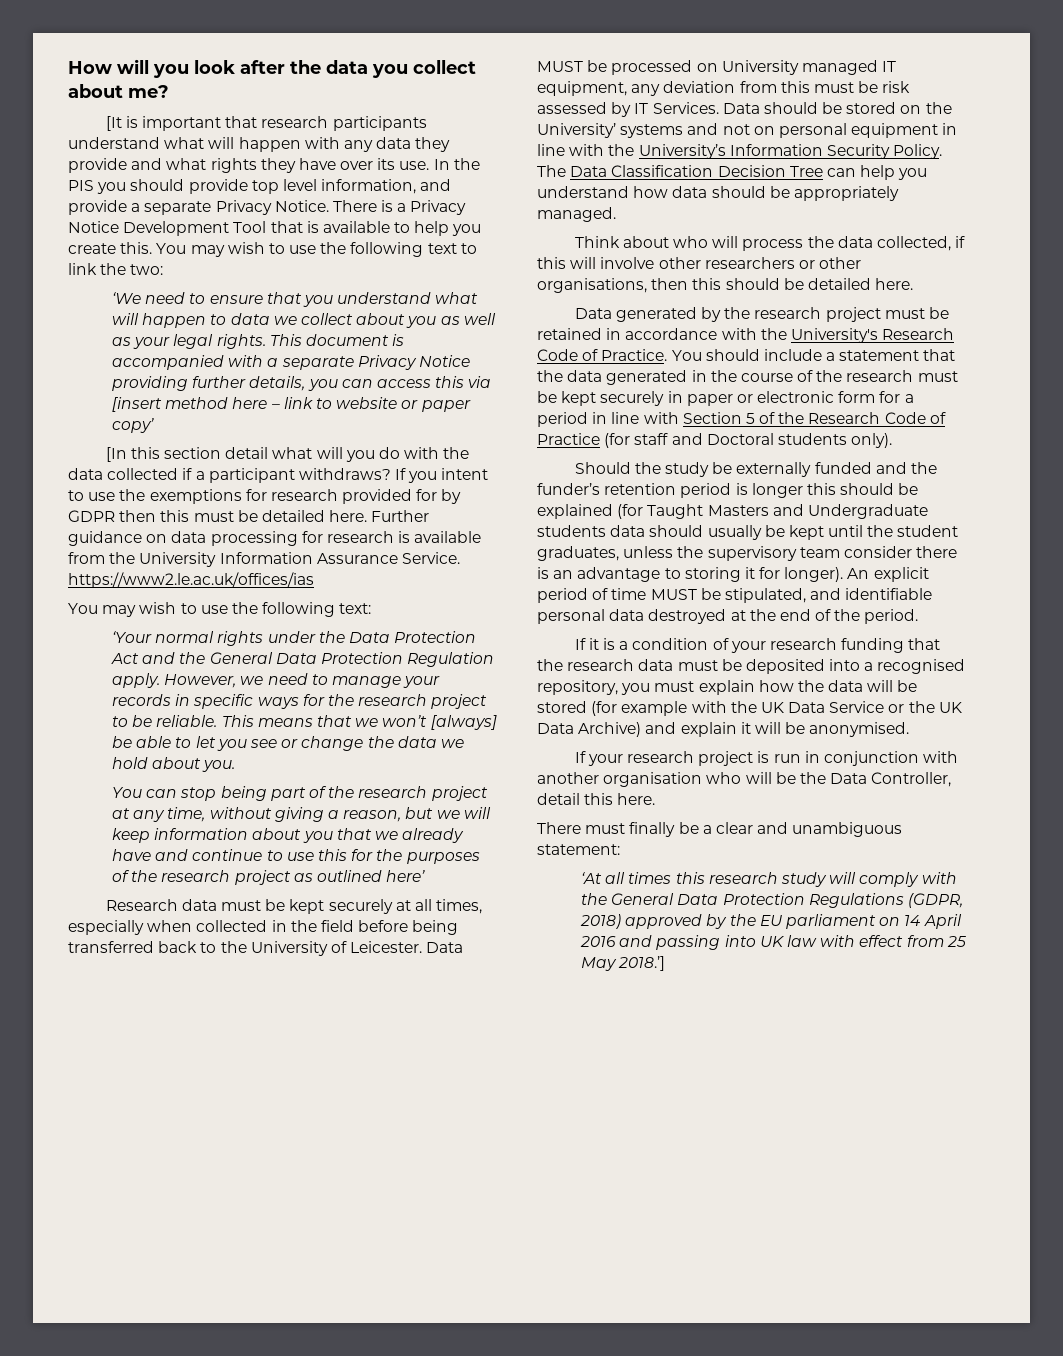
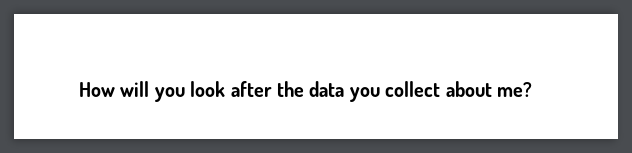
[105,116,427,131] [68,137,451,152] [68,158,480,173] [68,179,452,194] [68,200,467,215] [68,221,482,236] [68,242,477,257] [68,263,164,275] [112,292,479,307] [112,313,496,328] [112,334,405,349] [112,355,471,370] [112,376,492,391] [112,397,471,412] [112,418,155,433] [105,447,470,462] [68,468,489,483] [68,489,462,504] [68,510,430,522] [68,531,482,546] [68,552,460,567] [68,572,314,588] [68,602,372,617] [112,631,477,646] [111,652,495,667] [112,673,441,688] [112,694,488,709] [112,715,497,730] [112,736,464,751] [112,757,236,772] [112,786,488,801] [112,807,491,822] [112,828,465,843] [112,849,480,864] [112,870,426,885] [105,899,483,914] [68,920,459,935] [68,941,464,956] [537,60,897,75] [537,81,911,96] [537,102,952,117] [537,123,958,138] [537,144,943,159] [537,165,928,180] [537,186,899,201] [537,207,616,222] [574,236,966,251] [537,257,862,269] [537,278,914,293] [574,307,949,322] [537,328,955,343] [537,349,956,361] [537,370,958,385] [537,391,914,406] [537,412,946,427] [537,433,893,448] [574,462,937,477] [537,483,919,498] [537,504,928,519] [537,525,959,540] [537,546,958,561] [537,567,929,582] [537,588,933,603] [537,609,919,624] [574,638,941,653] [537,659,966,674] [537,680,918,695] [537,701,962,716] [537,722,910,737] [574,751,959,766] [537,772,952,787] [537,793,656,805] [537,822,903,837] [537,844,620,855] [581,872,957,887] [581,893,964,908] [580,914,962,929] [580,935,966,950] [581,956,666,971] // [It is important that research participants understand what will happen with any data they provide and what rights they have over its use. In the PIS you should provide top level information, and provide a separate Privacy Notice. There is a Privacy Notice Development Tool that is available to help you create this. You may wish to use the following text to link the two: // ‘We need to ensure that you understand what will happen to data we collect about you as well as your legal rights. This document is accompanied with a separate Privacy Notice providing further details, you can access this via [insert method here – link to website or paper copy’ // [In this section detail what will you do with the data collected if a participant withdraws? If you intent to use the exemptions for research provided for by GDPR then this must be detailed here. Further guidance on data processing for research is available from the University Information Assurance Service. https://www2.le.ac.uk/offices/ias // You may wish to use the following text: // ‘Your normal rights under the Data Protection Act and the General Data Protection Regulation apply. However, we need to manage your records in specific ways for the research project to be reliable. This means that we won’t [always] be able to let you see or change the data we hold about you. // You can stop being part of the research project at any time, without giving a reason, but we will keep information about you that we already have and continue to use this for the purposes of the research project as outlined here’ // Research data must be kept securely at all times, especially when collected in the field before being transferred back to the University of Leicester. Data MUST be processed on University managed IT equipment, any deviation from this must be risk assessed by IT Services. Data should be stored on the University’ systems and not on personal equipment in line with the University’s Information Security Policy. The Data Classification Decision Tree can help you understand how data should be appropriately managed. // Think about who will process the data collected, if this will involve other researchers or other organisations, then this should be detailed here. // Data generated by the research project must be retained in accordance with the University's Research Code of Practice. You should include a statement that the data generated in the course of the research must be kept securely in paper or electronic form for a period in line with Section 5 of the Research Code of Practice (for staff and Doctoral students only). // Should the study be externally funded and the funder’s retention period is longer this should be explained (for Taught Masters and Undergraduate students data should usually be kept until the student graduates, unless the supervisory team consider there is an advantage to storing it for longer). An explicit period of time MUST be stipulated, and identifiable personal data destroyed at the end of the period. // If it is a condition of your research funding that the research data must be deposited into a recognised repository, you must explain how the data will be stored (for example with the UK Data Service or the UK Data Archive) and explain it will be anonymised. // If your research project is run in conjunction with another organisation who will be the Data Controller, detail this here. // There must finally be a clear and unambiguous statement: // ‘At all times this research study will comply with the General Data Protection Regulations (GDPR, 2018) approved by the EU parliament on 14 April 2016 and passing into UK law with effect from 25 May 2018.’] -> (532, 89) none

